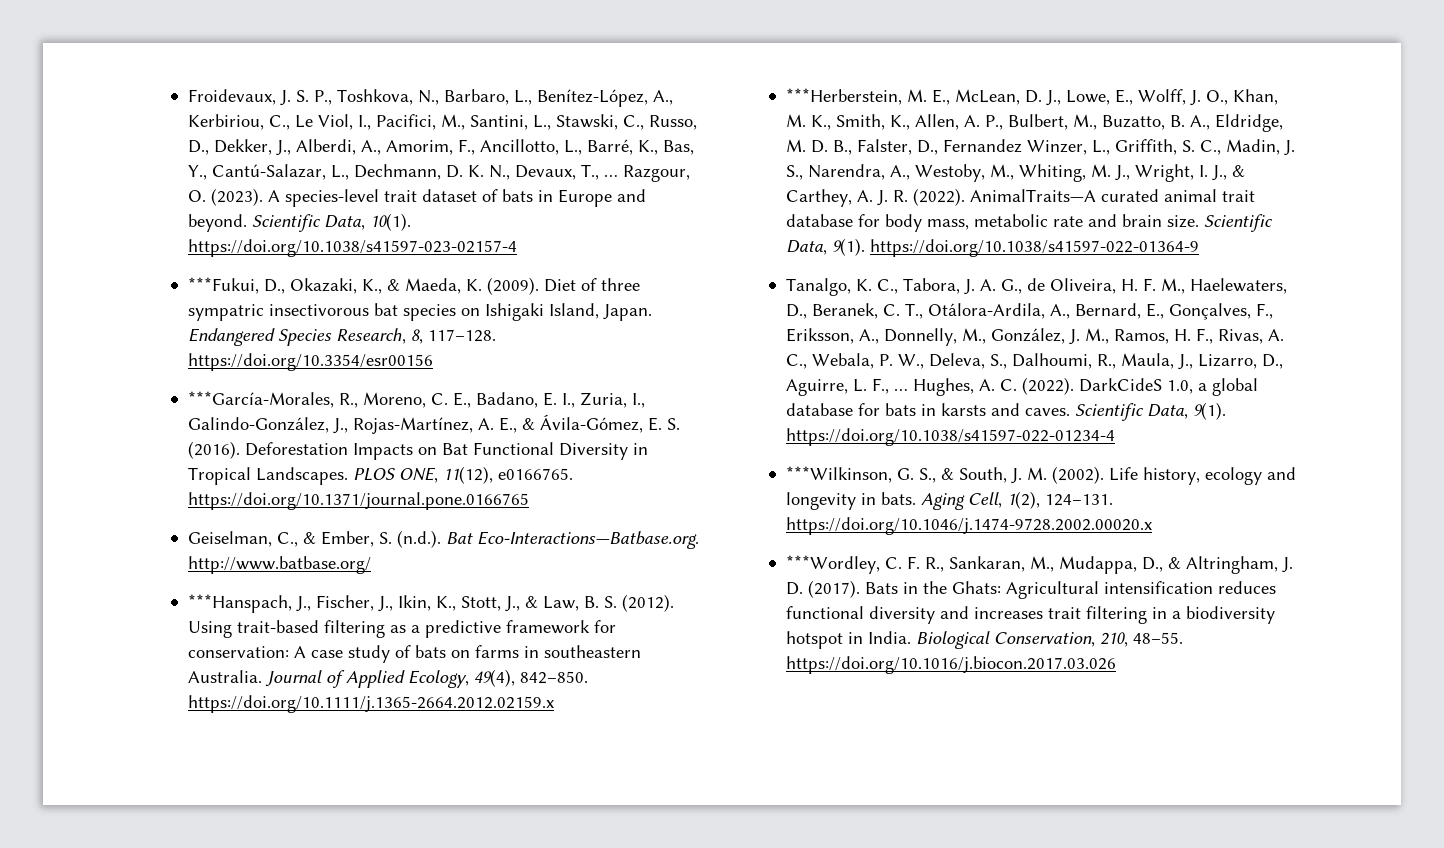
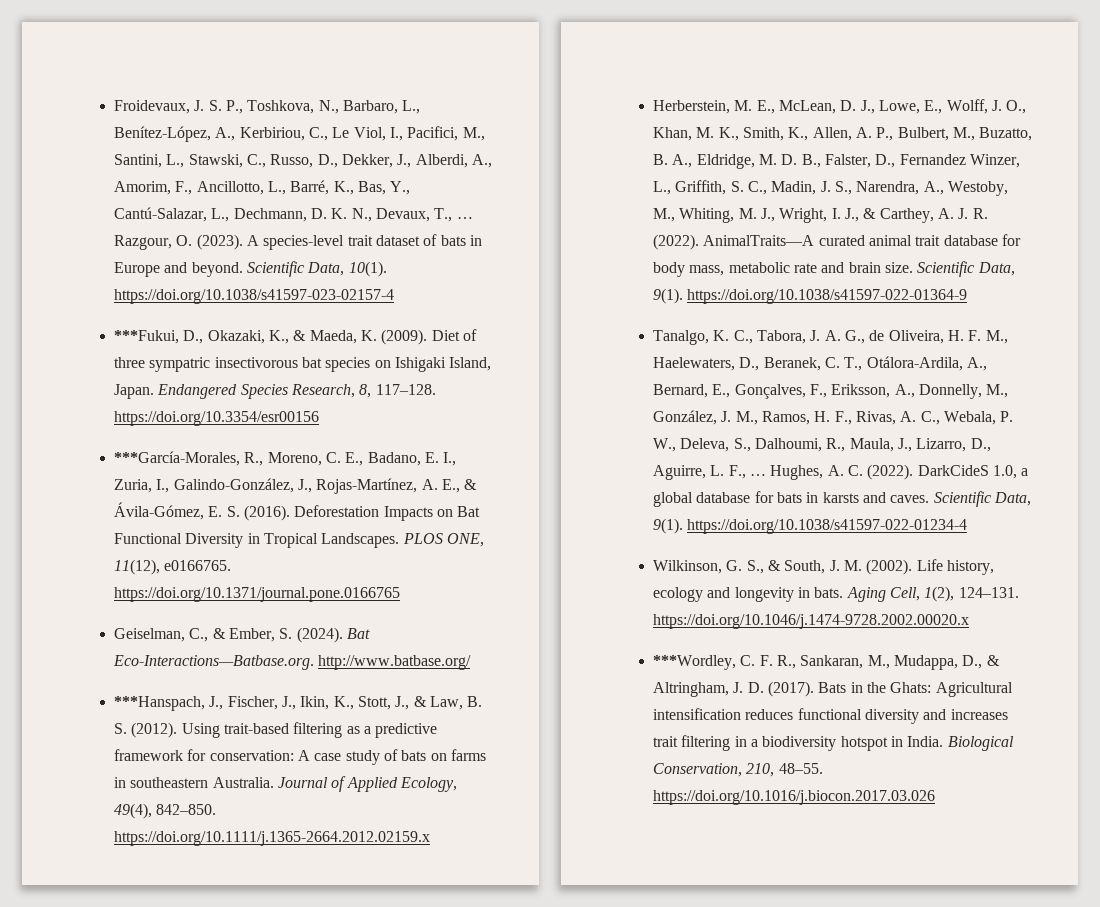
[396,530,441,548] (n.d.). -> [296,627,343,643] (2024).
[785,88,902,105] ***Herberstein, -> [653,100,731,114] Herberstein,
[785,466,892,483] ***Wilkinson, -> [653,560,723,574] Wilkinson,

